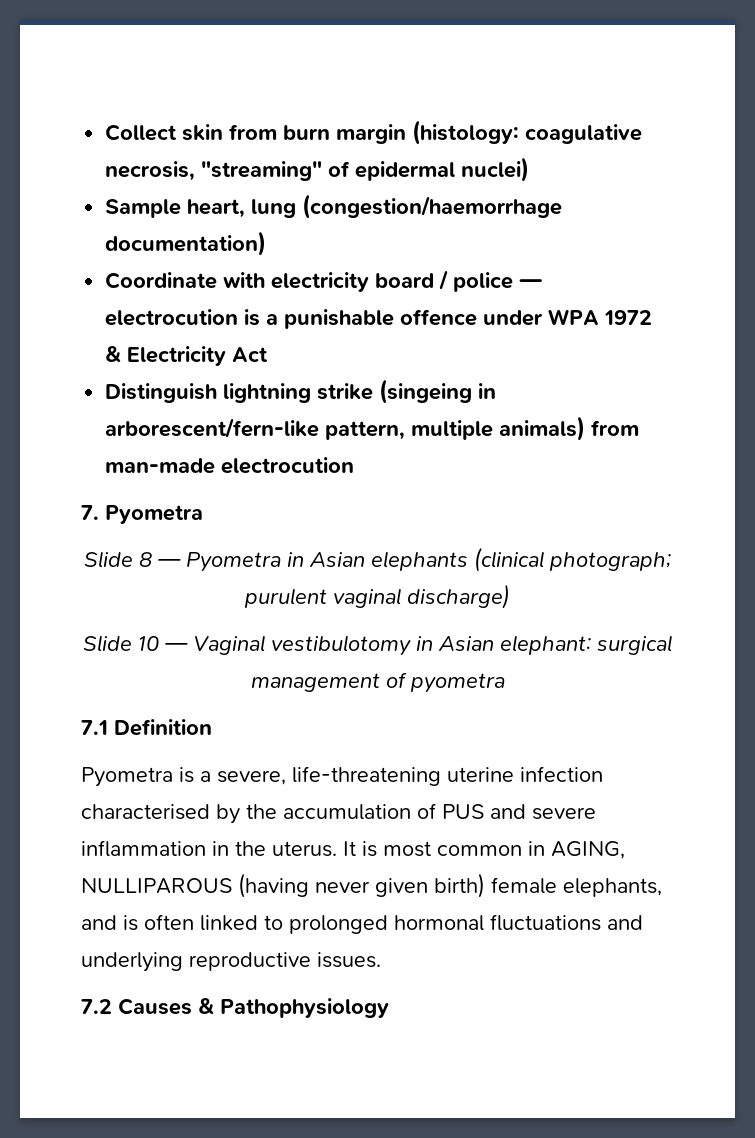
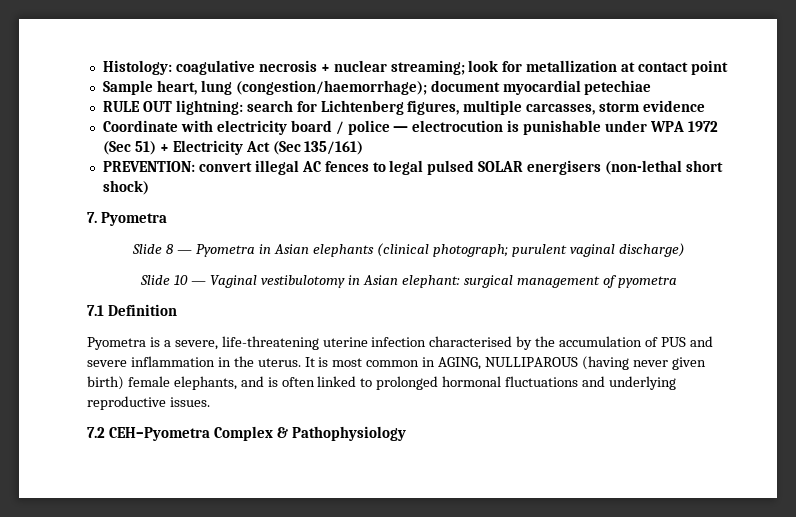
[105,120,643,145] [105,157,530,182] [105,194,563,219] [105,231,267,256] Collect skin from burn margin (histology: coagulative necrosis, "streaming" of epidermal nuclei) // Sample heart, lung (congestion/haemorrhage documentation) -> [102,60,729,75] [102,80,652,95] [102,100,706,115] Histology: coagulative necrosis + nuclear streaming; look for metallization at contact point // Sample heart, lung (congestion/haemorrhage); document myocardial petechiae // RULE OUT lightning: search for Lichtenberg figures, multiple carcasses, storm evidence
[266,309,653,329] [105,346,269,366] [105,379,497,404] [105,416,640,441] [105,457,355,474] a punishable offence under WPA 1972 & Electricity Act // Distinguish lightning strike (singeing in arborescent/fern-like pattern, multiple animals) from man-made electrocution -> [523,120,718,135] [102,140,364,155] [102,160,724,175] [102,180,149,195] punishable under WPA 1972 (Sec 51) + Electricity Act (Sec 135/161) // PREVENTION: convert illegal AC fences to legal pulsed SOLAR energisers (non-lethal short shock)
[118,998,192,1015] Causes -> [108,426,273,441] CEH–Pyometra Complex

